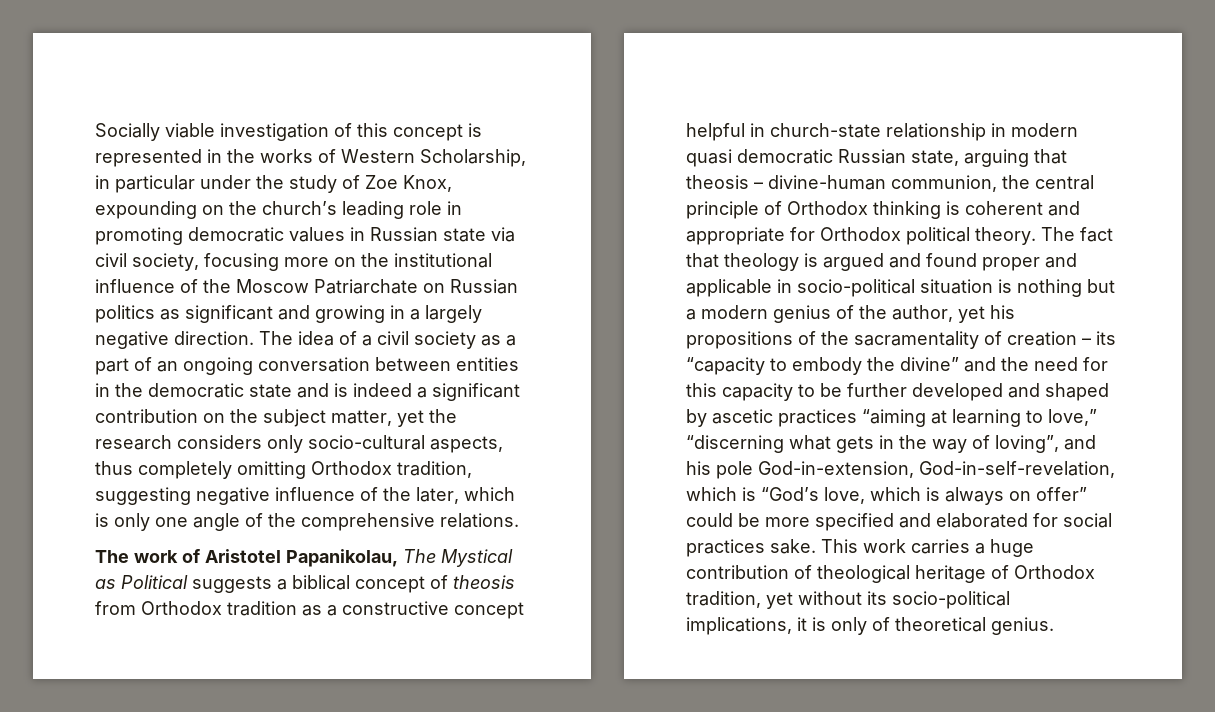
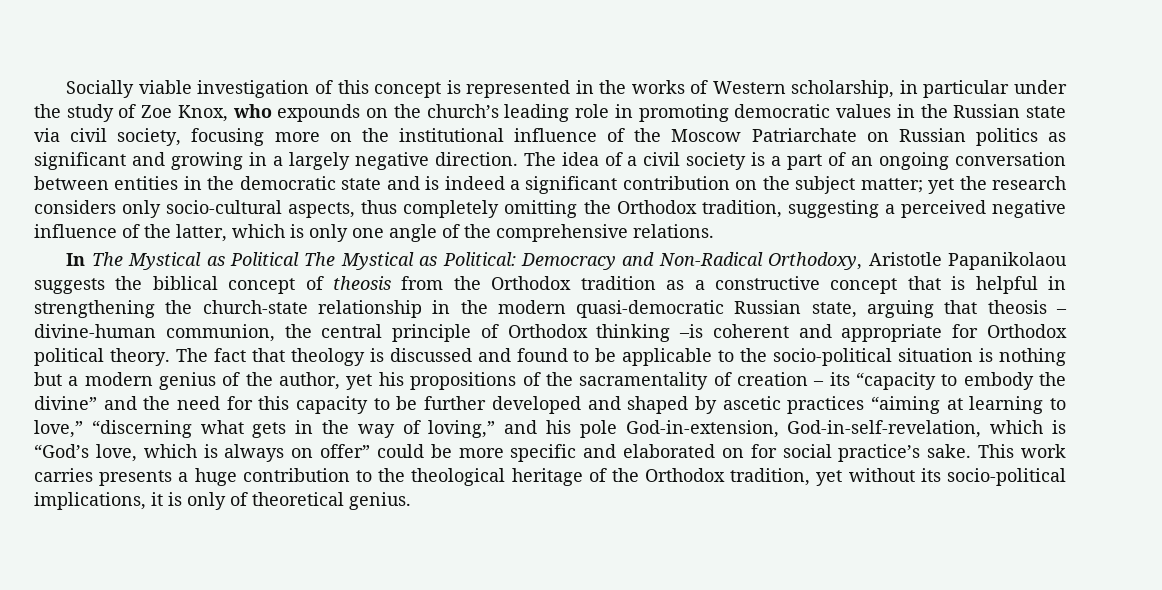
[420,149,526,167] Scholarship, -> [791,80,895,98] scholarship,
[95,201,197,219] expounding -> [232,104,361,122] who expounds
(365, 234) none -> [920,104,948,118] the
[481,335,501,346] as -> [751,152,766,166] is
[331,410,392,426] matter, -> [860,178,923,193] matter;
(306, 470) none -> [583,200,611,214] the
(191, 496) none -> [884,200,986,218] a perceived
[416,487,459,504] later, -> [176,224,227,242] latter,
[95,549,513,567] [95,575,287,593] The work of Aristotel Papanikolau, The Mystical as Political suggests a -> [66,252,1068,270] [34,276,143,294] In The Mystical as Political The Mystical as Political: Democracy and Non-Radical Orthodoxy, Aristotle Papanikolaou suggests the
(136, 608) none -> [453,276,481,290] the
[686,123,1078,141] [686,149,833,167] helpful in church-state relationship in modern quasi democratic -> [907,276,1066,294] [34,300,725,318] that is helpful in strengthening the church-state relationship in the modern quasi-democratic
[946,201,960,215] is -> [679,324,704,338] –is
[823,253,884,271] argued -> [389,348,472,362] discussed
[982,253,1077,271] [686,279,792,297] proper and applicable in -> [573,348,768,366] to be applicable to the
[995,435,1059,453] loving”, -> [428,420,496,438] loving,”
[815,513,894,531] specified -> [510,444,577,462] specific
(1028, 520) none -> [721,448,744,458] on
[686,539,765,557] practices -> [838,444,921,462] practice’s
(970, 546) none -> [99,470,173,486] presents
[794,565,812,579] of -> [355,468,406,482] to the
(1009, 572) none -> [611,468,639,482] the

